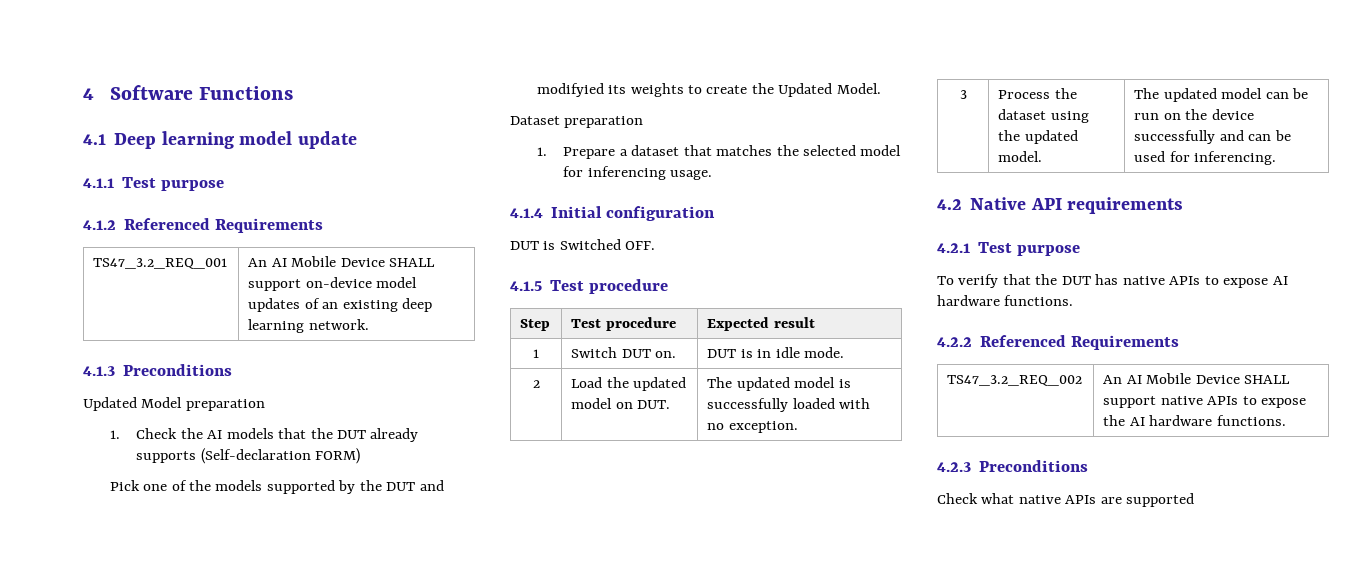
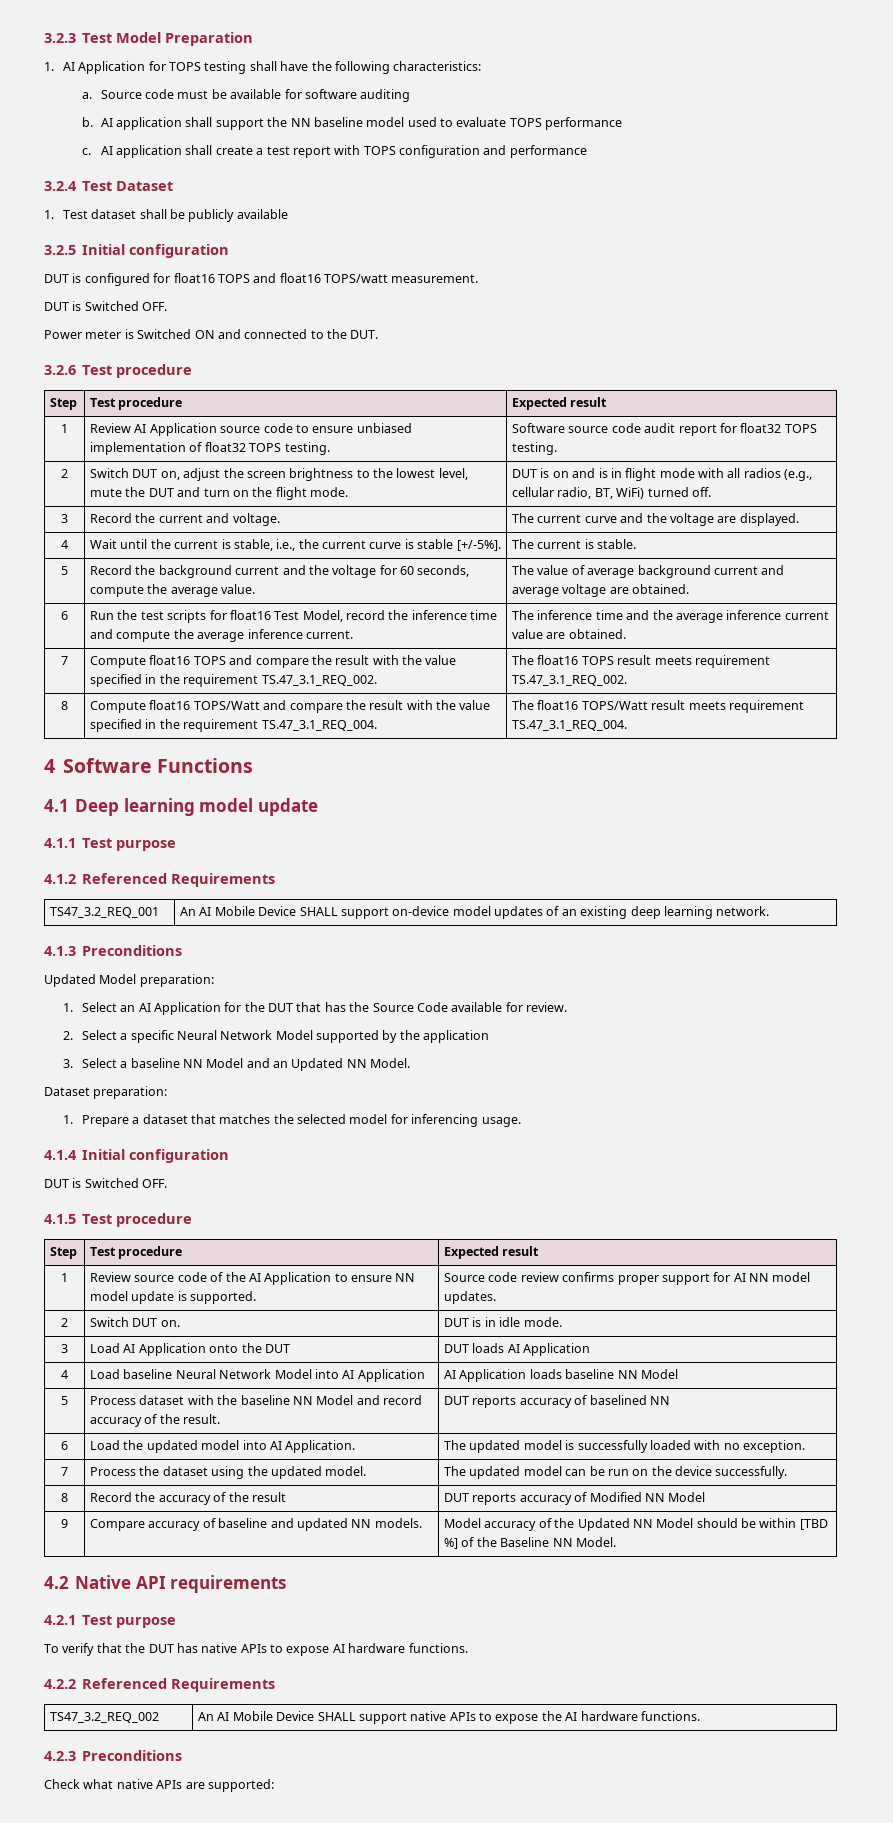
(83, 94) none -> [44,32,254,46] [44,61,482,74] [81,89,411,102] [81,117,623,130] [81,145,587,158] [44,181,174,191] [44,209,288,222] [44,244,230,258] [44,273,479,286] [44,301,168,311] [44,329,379,339] [44,364,193,378] [50,398,78,410] [90,397,183,410] [512,397,608,410] [61,424,68,433] [90,423,412,436] [90,442,330,455] [512,423,817,436] [512,442,558,455] [61,469,68,478] [90,468,468,481] [90,487,349,500] [512,468,813,481] [512,487,711,499] [61,514,68,523] [90,513,280,526] [512,513,799,526] [61,540,68,549] [90,539,501,551] [512,539,637,549] [61,566,68,575] [90,565,470,578] [90,584,256,597] [512,565,785,578] [512,584,690,597] [61,611,68,620] [90,610,498,623] [90,629,353,642] [512,610,829,623] [512,629,626,639] [61,656,68,665] [90,655,457,668] [90,674,377,687] [512,655,770,668] [512,675,628,686] [61,701,68,710] [90,700,491,713] [90,719,377,732] [512,700,804,713] [512,720,628,731] 3.2.3 Test Model Preparation // 1. AI Application for TOPS testing shall have the following characteristics: // a. Source code must be available for software auditing // b. AI application shall support the NN baseline model used to evaluate TOPS performance // c. AI application shall create a test report with TOPS configuration and performance // 3.2.4 Test Dataset // 1. Test dataset shall be publicly available // 3.2.5 Initial configuration // DUT is configured for float16 TOPS and float16 TOPS/watt measurement. // DUT is Switched OFF. // Power meter is Switched ON and connected to the DUT. // 3.2.6 Test procedure // Step | Test procedure | Expected result // 1 | Review AI Application source code to ensure unbiased implementation of float32 TOPS testing. | Software source code audit report for float32 TOPS testing. // 2 | Switch DUT on, adjust the screen brightness to the lowest level, mute the DUT and turn on the flight mode. | DUT is on and is in flight mode with all radios (e.g., cellular radio, BT, WiFi) turned off. // 3 | Record the current and voltage. | The current curve and the voltage are displayed. // 4 | Wait until the current is stable, i.e., the current curve is stable [+/-5%]. | The current is stable. // 5 | Record the background current and the voltage for 60 seconds, compute the average value. | The value of average background current and average voltage are obtained. // 6 | Run the test scripts for float16 Test Model, record the inference time and compute the average inference current. | The inference time and the average inference current value are obtained. // 7 | Compute float16 TOPS and compare the result with the value specified in the requirement TS.47_3.1_REQ_002. | The float16 TOPS result meets requirement TS.47_3.1_REQ_002. // 8 | Compute float16 TOPS/Watt and compare the result with the value specified in the requirement TS.47_3.1_REQ_004. | The float16 TOPS/Watt result meets requirement TS.47_3.1_REQ_004. //
[185,399,265,411] [109,428,419,442] [136,448,361,464] [109,480,444,494] [536,83,833,97] preparation // 1. Check the AI models that the DUT already supports (Self-declaration FORM) // Pick one of the models supported by the DUT and modifyied its weights to create the Updated -> [139,974,214,987] [62,1002,568,1015] [62,1030,490,1043] [62,1058,367,1071] preparation: // 1. Select an AI Application for the DUT that has the Source Code available for review. // 2. Select a specific Neural Network Model supported by the application // 3. Select a baseline NN Model and an Updated NN
[564,116,644,128] preparation -> [93,1086,168,1099] preparation:
(539, 353) none -> [90,1272,416,1285] [90,1291,257,1304] [444,1272,811,1285] [444,1291,497,1304] [61,1318,68,1327] | Review source code of the AI Application to ensure NN model update is supported. | Source code review confirms proper support for AI NN model updates. // 2
[532,380,540,388] 2 -> [61,1344,68,1353] [90,1343,290,1356] [444,1343,591,1356] [61,1370,68,1379] [90,1369,425,1382] [444,1369,678,1382] [61,1396,68,1405] [90,1395,423,1405] [90,1414,221,1427] [444,1395,670,1408] [61,1441,68,1450] 3 | Load AI Application onto the DUT | DUT loads AI Application // 4 | Load baseline Neural Network Model into AI Application | AI Application loads baseline NN Model // 5 | Process dataset with the baseline NN Model and record accuracy of the result. | DUT reports accuracy of baselined NN // 6
[615,400,671,409] on DUT. -> [242,1440,356,1453] into AI Application.
[959,90,967,99] 3 -> [61,1467,68,1476] 7
[1134,130,1291,144] [1134,151,1277,165] successfully and can be used for inferencing. -> [715,1466,788,1479] [61,1493,68,1502] [90,1492,286,1505] [444,1492,706,1505] [61,1519,68,1528] [90,1518,422,1531] [444,1518,828,1531] [444,1537,616,1549] successfully. // 8 | Record the accuracy of the result | DUT reports accuracy of Modified NN Model // 9 | Compare accuracy of baseline and updated NN models. | Model accuracy of the Updated NN Model should be within [TBD %] of the Baseline NN Model.
[1126,493,1195,507] supported -> [207,1779,274,1792] supported:

